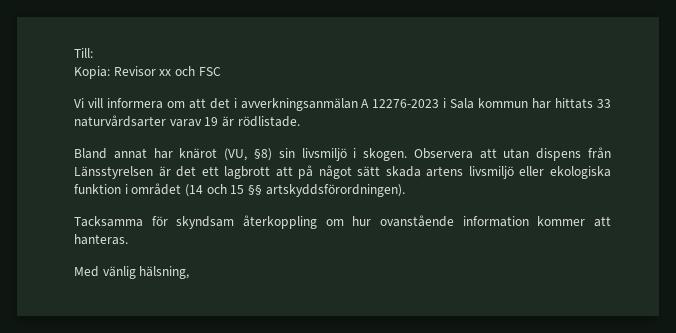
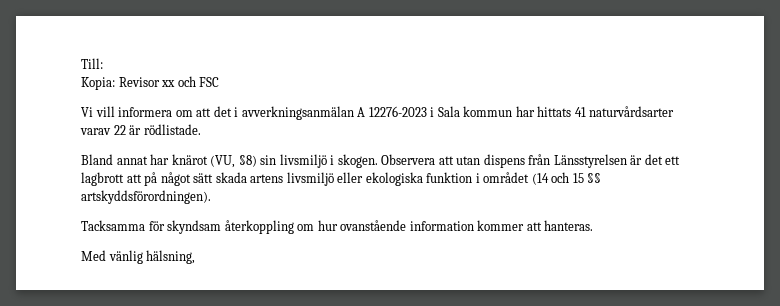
[597,99,611,108] 33 -> [574,107,586,117] 41
[204,117,219,126] 19 -> [113,125,126,135] 22

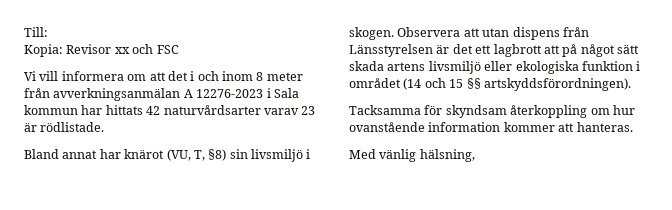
(239, 112) none -> [197,71,303,81] [24,88,50,98] och inom 8 meter från
[574,107,586,117] 41 -> [146,106,161,115] 42
[113,125,126,135] 22 -> [301,106,316,115] 23
(236, 161) none -> [193,150,205,161] T,

